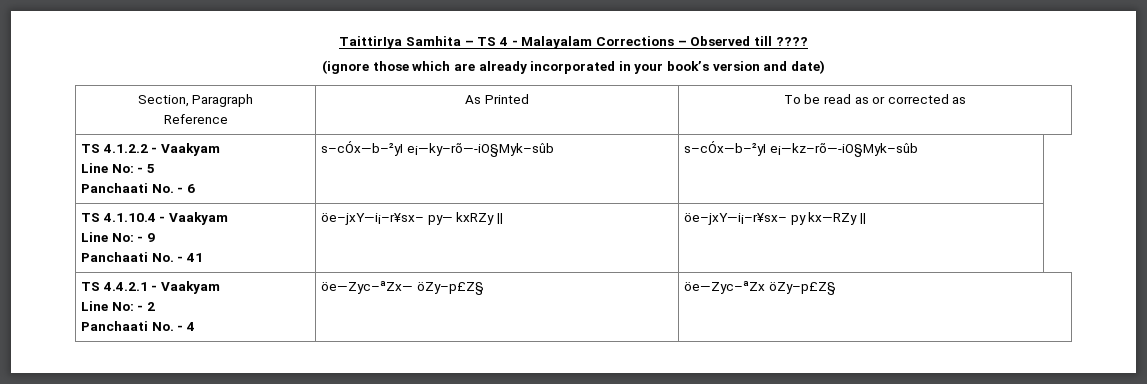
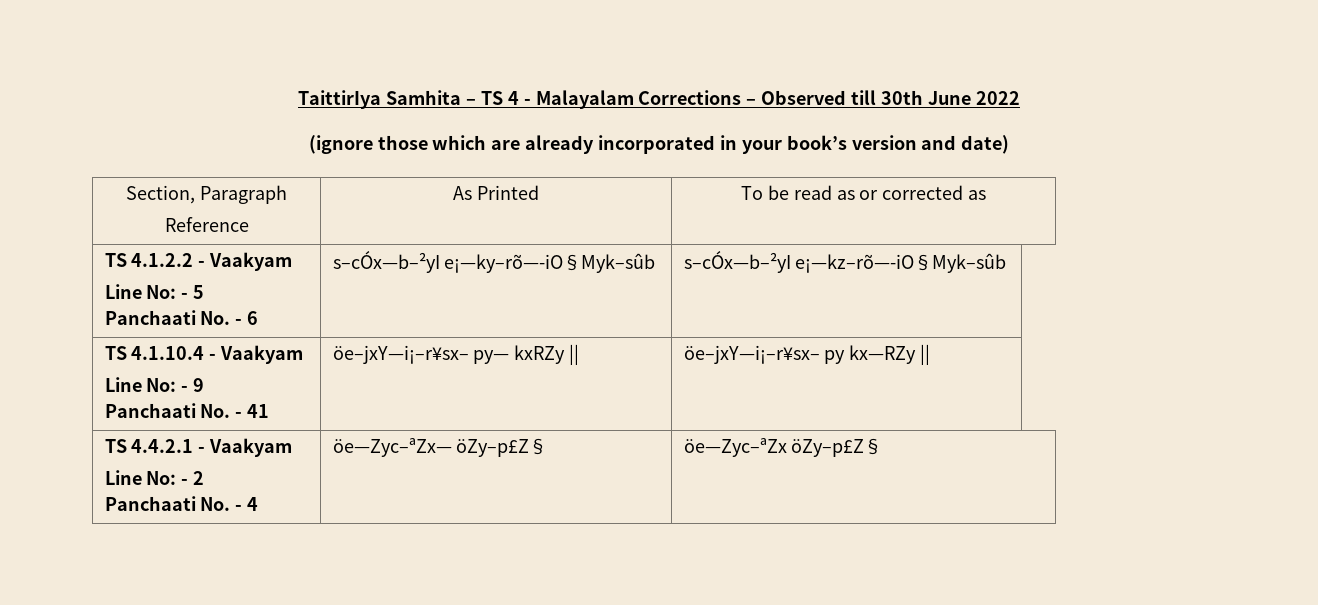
[775,37,808,46] ???? -> [880,90,1020,105] 30th June 2022

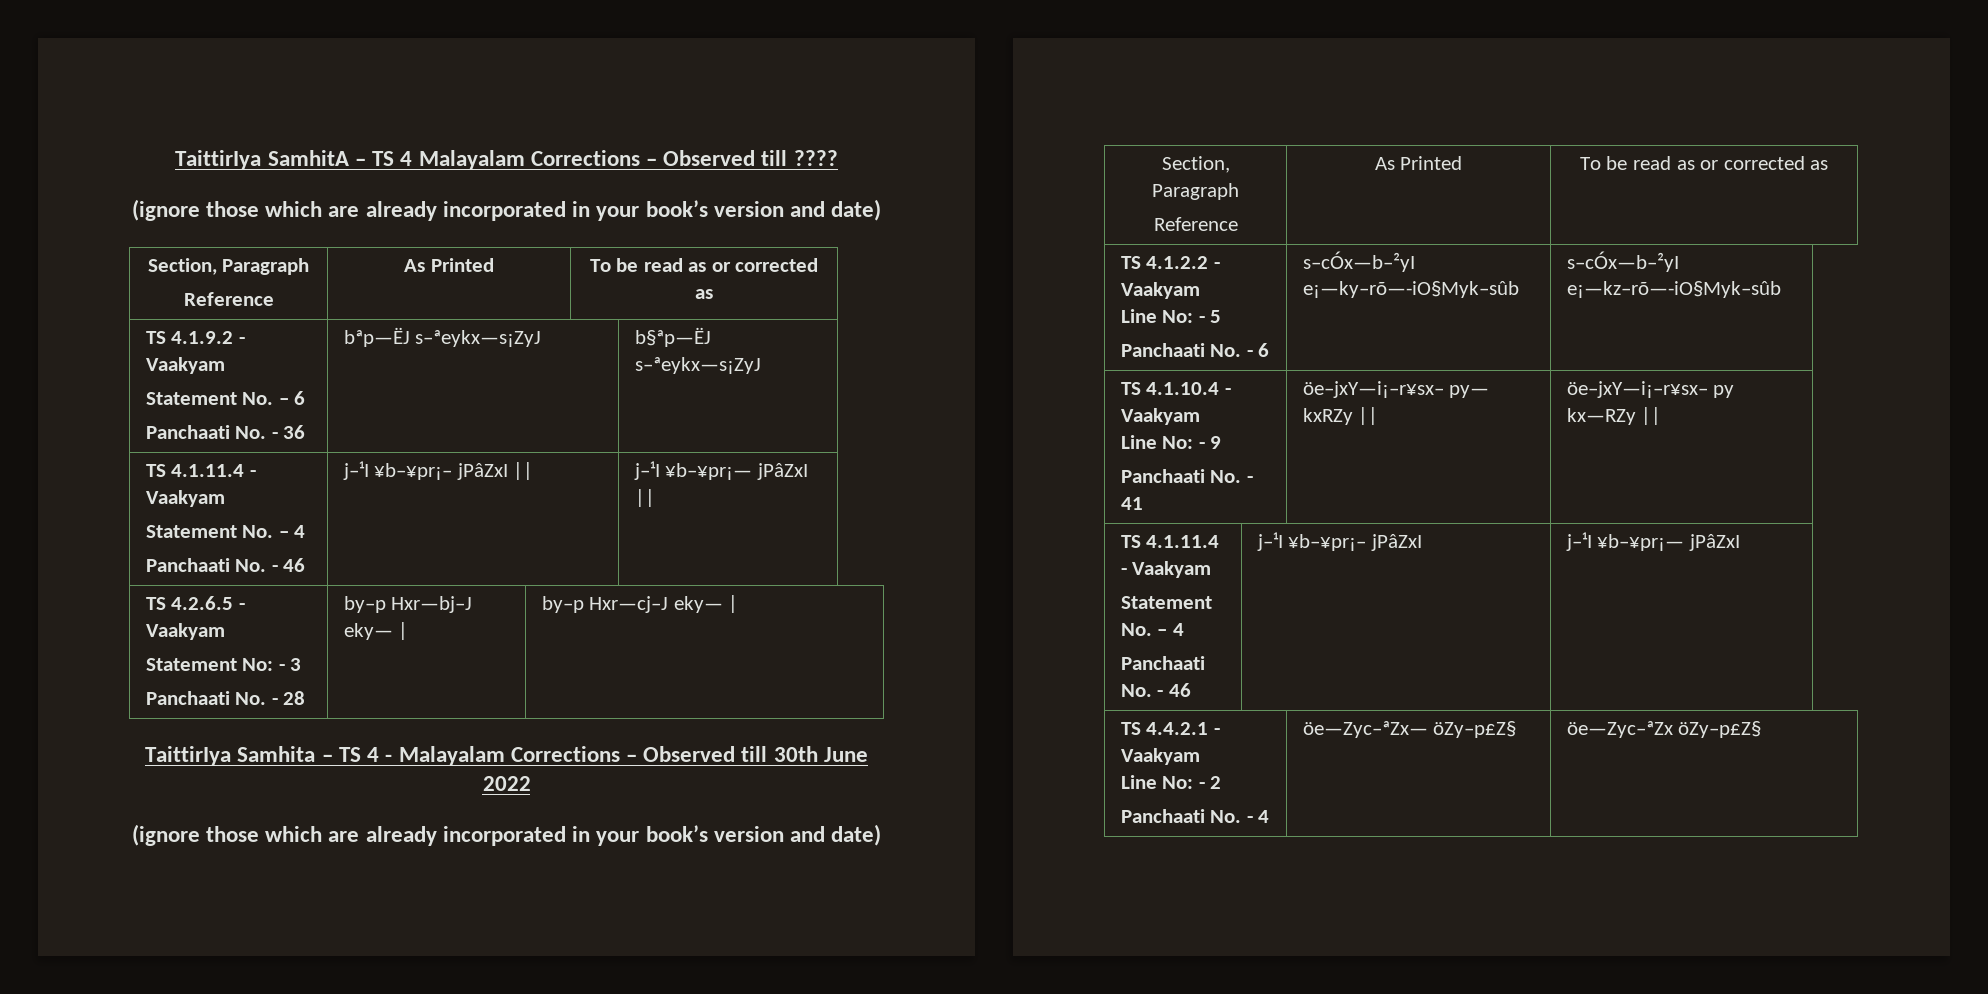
[298,90,382,109] TaittirIya -> [175,150,838,170] [131,199,882,221] [147,258,310,275] [183,292,274,306] [404,258,494,272] [589,258,819,272] [695,289,713,299] [145,331,245,344] [145,357,225,374] [145,391,306,405] [145,425,306,439] [343,327,542,347] [634,327,711,347] [634,357,761,374] [145,464,256,477] [145,490,225,507] [145,525,306,538] [145,558,306,572] [342,461,534,480] [633,461,808,480] [634,489,655,507] [145,596,245,610] [145,623,225,640] [145,658,302,671] [145,691,306,705] [343,596,473,613] [343,622,409,640] [541,595,739,613] [145,746,232,766] TaittirIya SamhitA – TS 4 Malayalam Corrections – Observed till ???? // (ignore those which are already incorporated in your book’s version and date) // Section, Paragraph // Reference | As Printed | To be read as or corrected as // TS 4.1.9.2 - Vaakyam // Statement No. – 6 // Panchaati No. - 36 | bªp—ËJ s–ªeykx—s¡ZyJ | b§ªp—ËJ s–ªeykx—s¡ZyJ // TS 4.1.11.4 - Vaakyam // Statement No. – 4 // Panchaati No. - 46 | j–¹I ¥b–¥pr¡– jPâZxI || | j–¹I ¥b–¥pr¡— jPâZxI || // TS 4.2.6.5 - Vaakyam // Statement No: - 3 // Panchaati No. - 28 | by–p Hxr—bj–J eky— | | by–p Hxr—cj–J eky— | // TaittirIya
(931, 354) none -> [1120,535,1220,548] [1120,561,1212,578] [1120,596,1212,609] [1120,623,1184,636] [1120,656,1205,670] [1120,683,1191,697] [1256,532,1422,551] [1565,532,1740,551] // TS 4.1.11.4 - Vaakyam // Statement No. – 4 // Panchaati No. - 46 | j–¹I ¥b–¥pr¡– jPâZxI | j–¹I ¥b–¥pr¡— jPâZxI

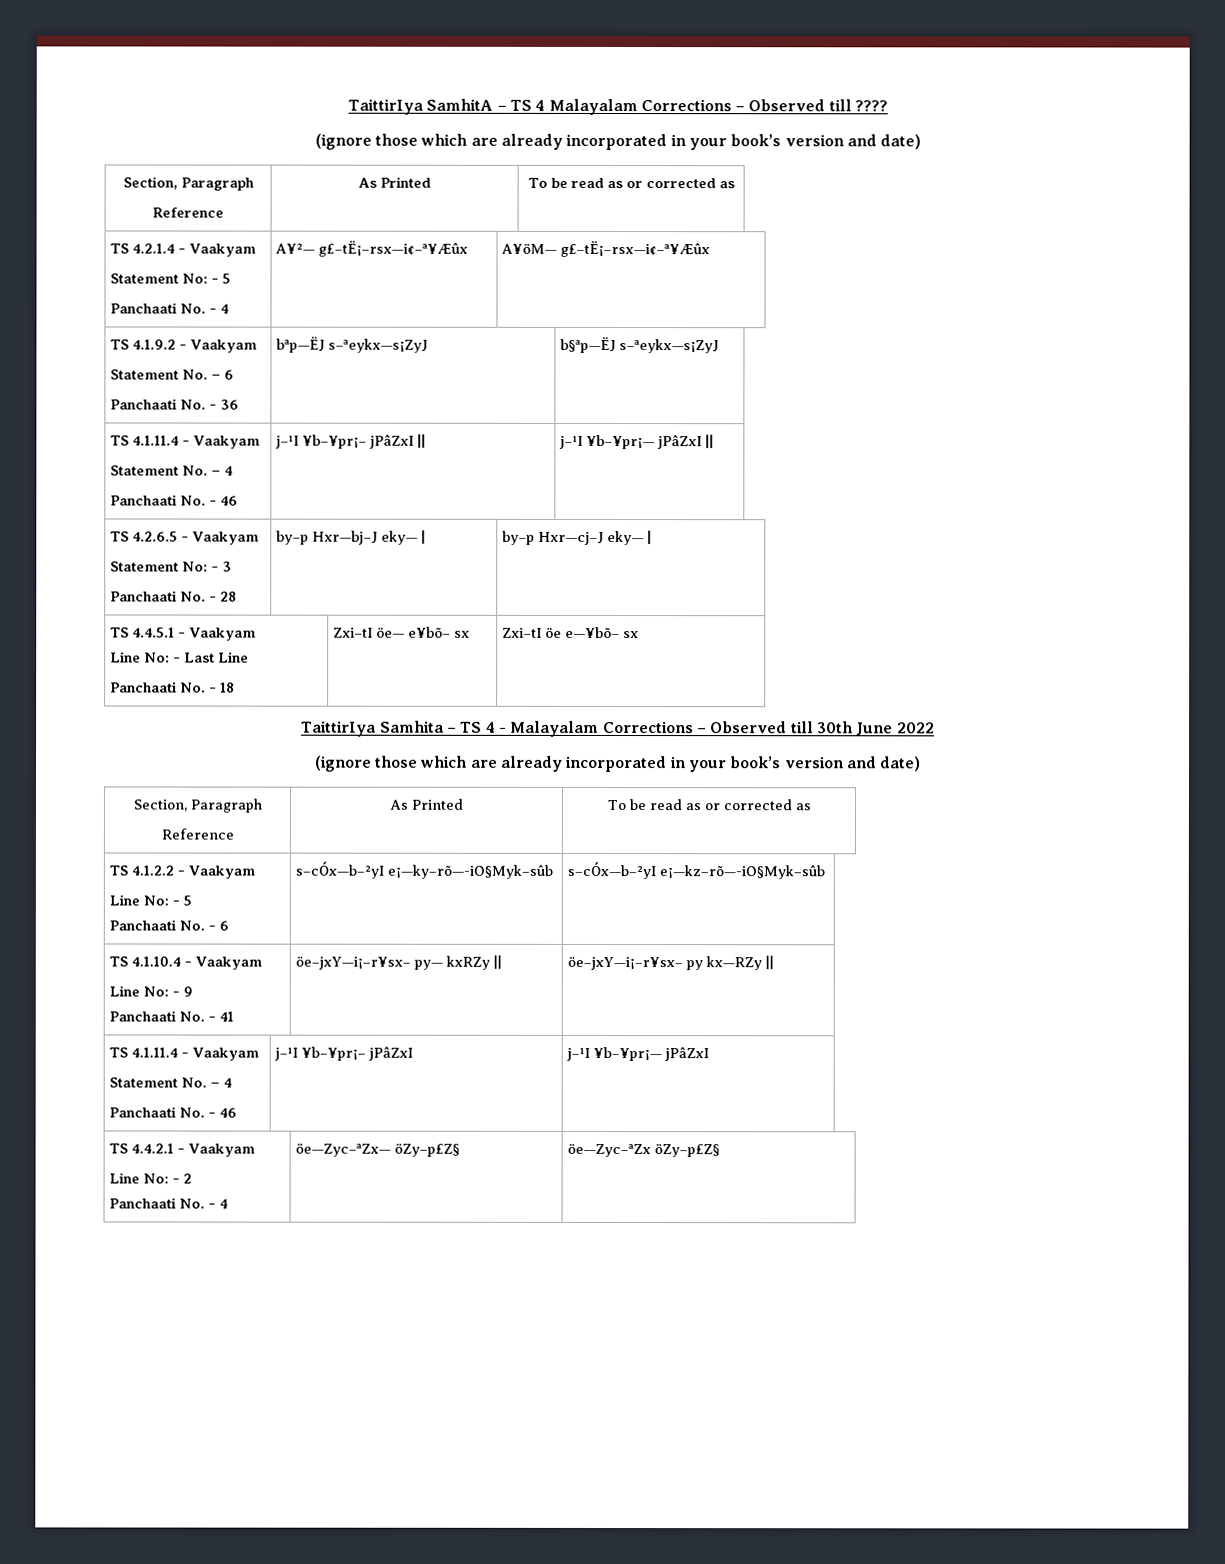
(713, 294) none -> [110,243,257,257] [110,273,232,284] [110,302,230,314] [275,240,469,257] [501,240,711,258] // TS 4.2.1.4 - Vaakyam // Statement No: - 5 // Panchaati No. - 4 | A¥²— g£–tË¡–rsx—i¢–ª¥Æûx | A¥öM— g£–tË¡–rsx—i¢–ª¥Æûx
(739, 604) none -> [110,627,257,641] [110,651,250,663] [110,681,236,693] [333,626,471,638] [502,626,640,639] // TS 4.4.5.1 - Vaakyam // Line No: - Last Line // Panchaati No. - 18 | Zxi–tI öe— e¥bõ– sx | Zxi–tI öe e—¥bõ– sx

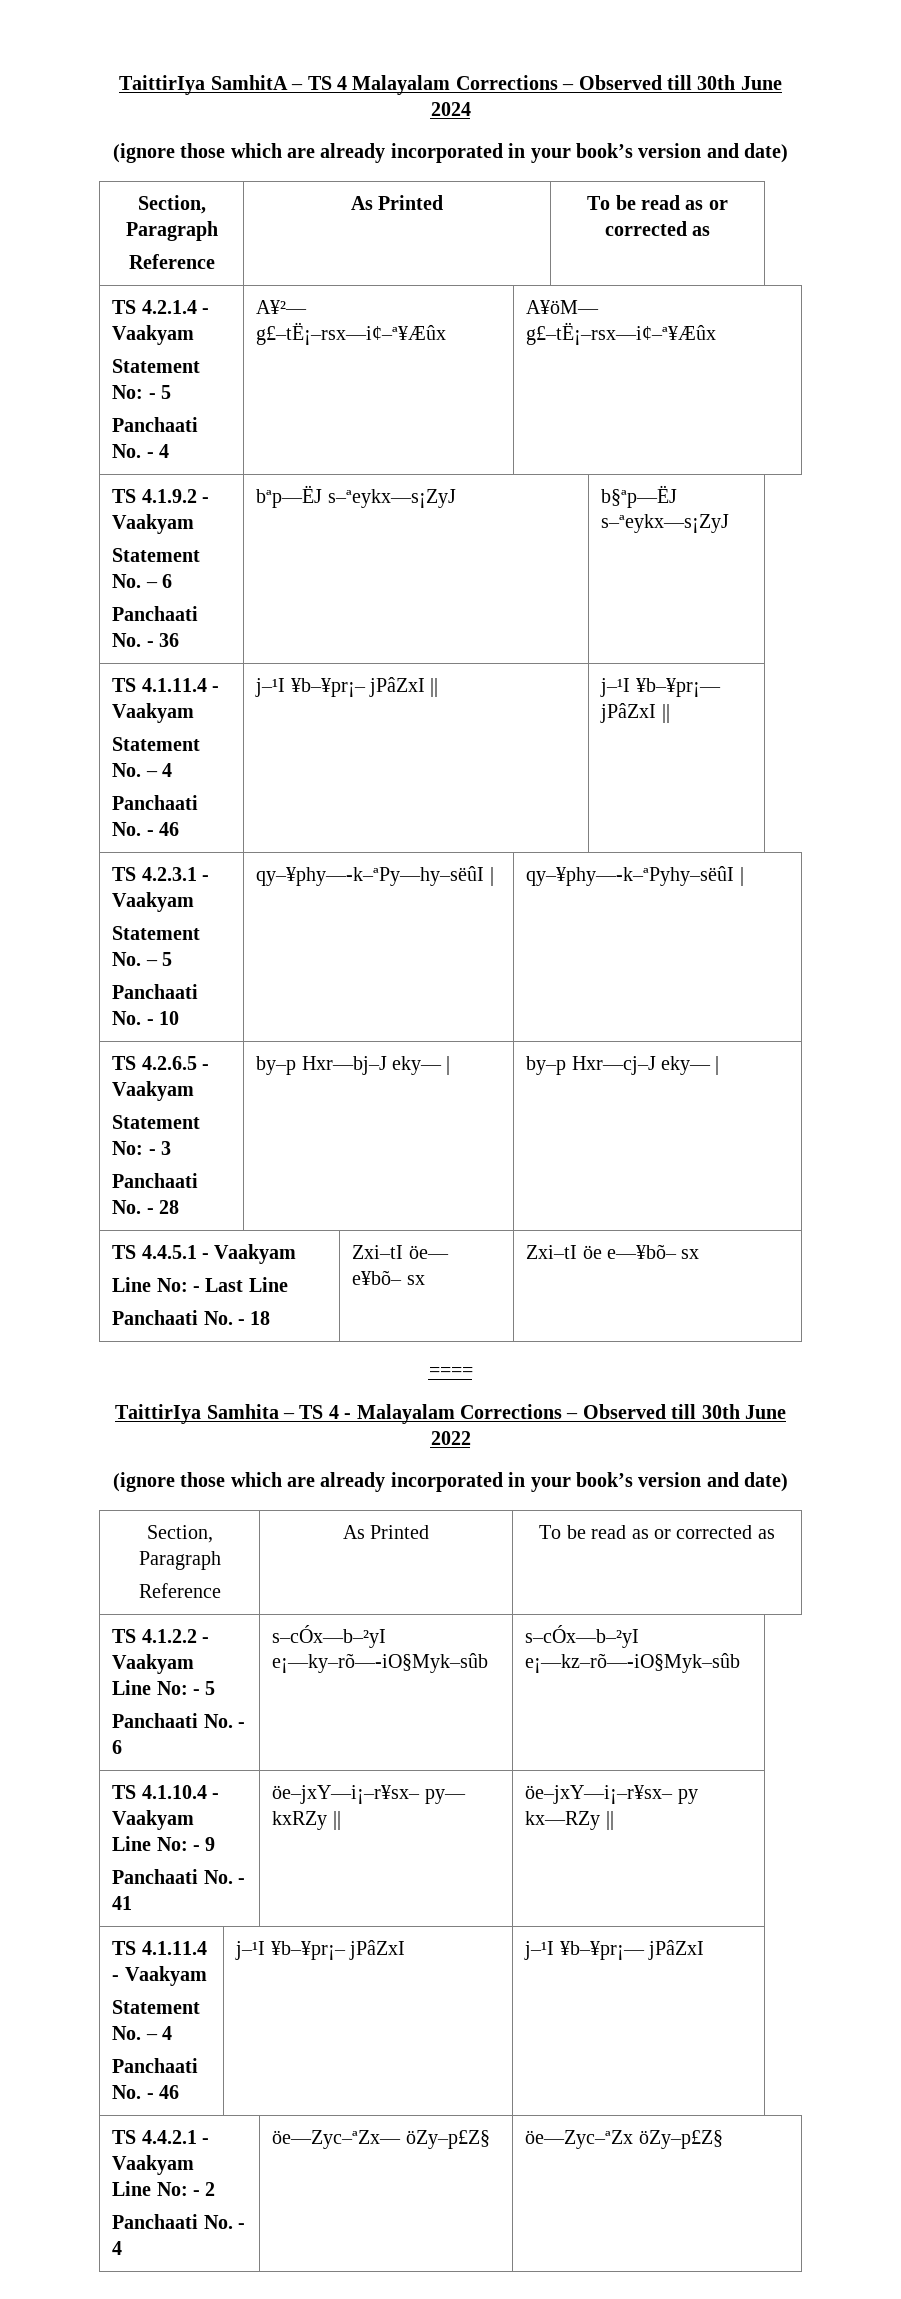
[855,100,889,112] ???? -> [697,75,782,90] [430,102,471,116] 30th June 2024
(715, 441) none -> [112,867,209,881] [112,892,195,912] [112,926,201,940] [112,952,172,966] [112,984,199,999] [112,1011,179,1025] [256,866,494,886] [526,866,744,886] // TS 4.2.3.1 - Vaakyam // Statement No. – 5 // Panchaati No. - 10 | qy–¥phy—-k–ªPy—hy–sëûI | | qy–¥phy—-k–ªPyhy–sëûI |
(640, 635) none -> [428,1367,473,1377] // ====

